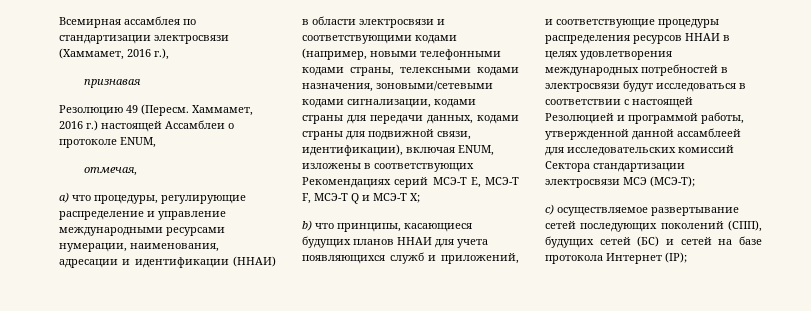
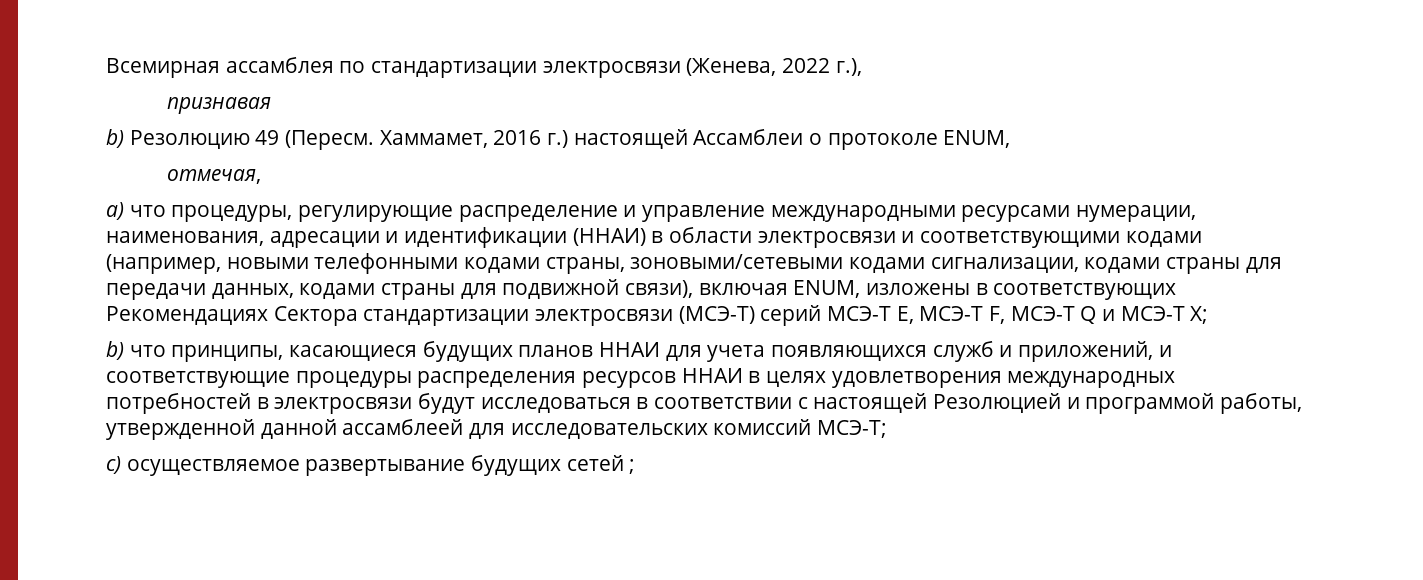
[59,48,151,60] (Хаммамет, 2016 -> [686,58,831,76] (Женева, 2022
(141, 83) none -> [106,129,124,148] b)
[400,67,519,76] [302,83,373,92] телексными кодами назначения, -> (625, 265) none
[437,131,471,140] [302,144,403,156] связи, идентификации), -> [625,280,694,298] связи),
(391, 182) none -> [273,306,755,326] Сектора стандартизации электросвязи (МСЭ-Т)
[545,161,685,172] [545,176,695,188] [545,204,739,216] [545,220,762,232] [545,236,762,248] [545,252,687,264] Сектора стандартизации электросвязи МСЭ (МСЭ-Т); // с) осуществляемое развертывание сетей последующих поколений (СПП), будущих сетей (БС) и сетей на базе протокола Интернет (IP); -> [817,420,888,438] [106,455,636,476] МСЭ-Т; // с) осуществляемое развертывание будущих сетей ;

